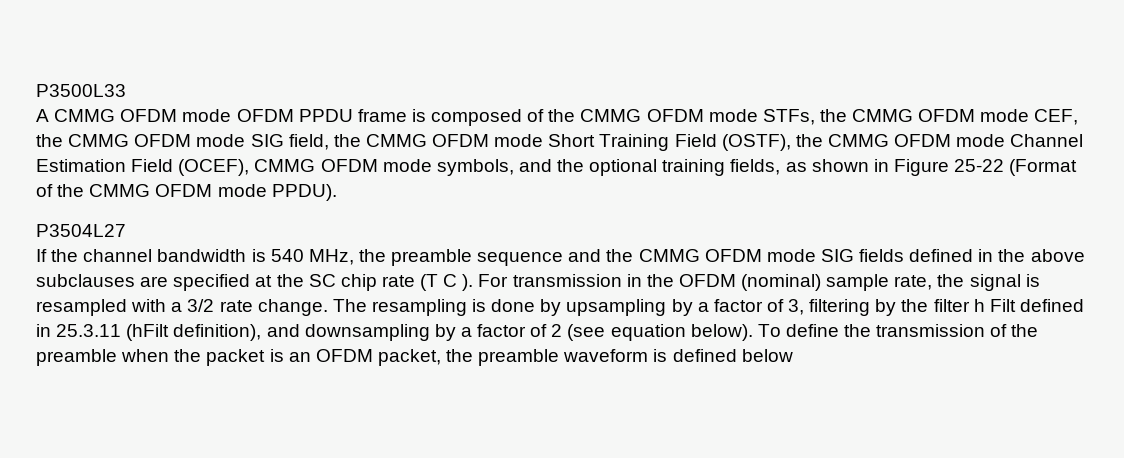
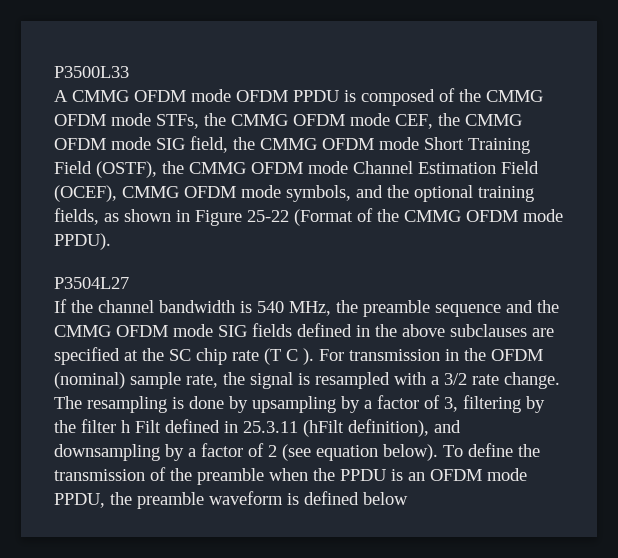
[357,109,407,122] frame -> (339, 96) none
[206,349,266,366] packet -> [340,469,386,481] PPDU
[377,349,441,366] packet, -> [487,468,527,481] [54,493,105,508] mode PPDU,

